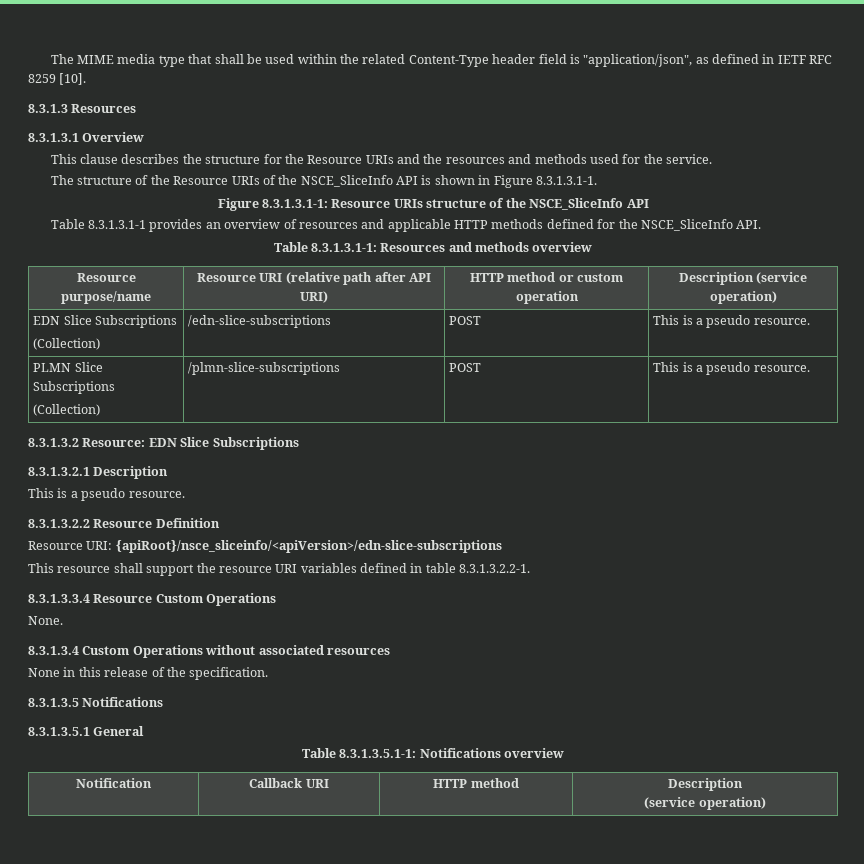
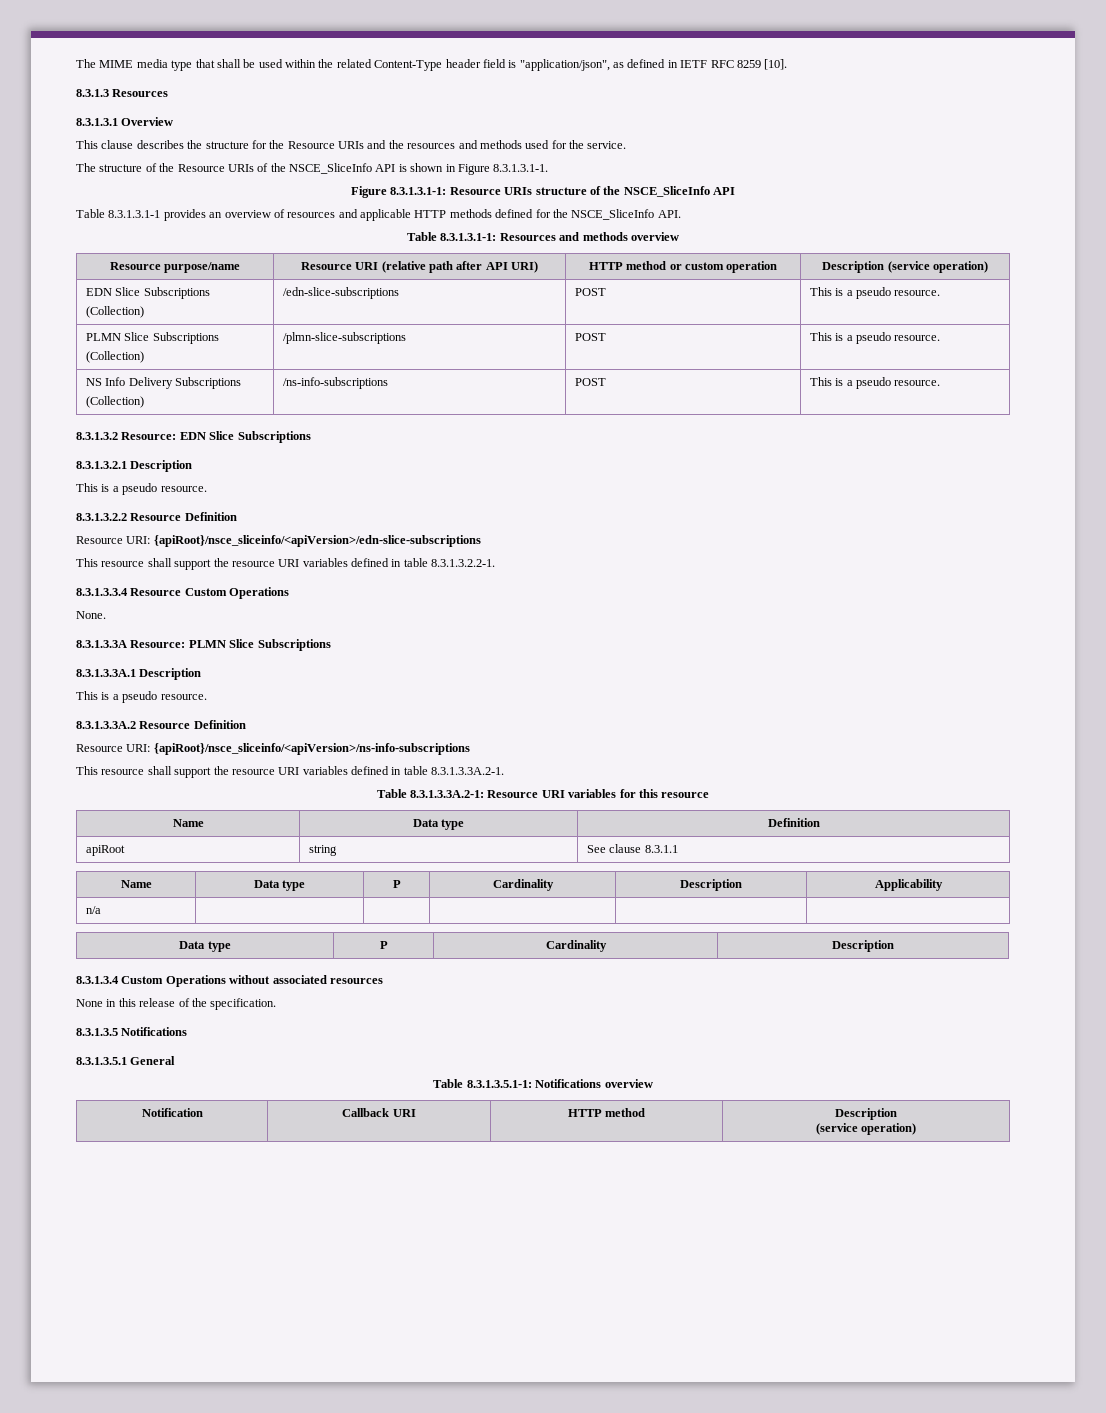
(810, 368) none -> [85,377,241,389] [85,396,144,408] [282,377,388,389] [574,378,606,386] [809,377,941,389] // NS Info Delivery Subscriptions // (Collection) | /ns-info-subscriptions | POST | This is a pseudo resource.
(63, 620) none -> [76,639,331,651] [76,668,202,680] [76,691,207,703] [76,720,246,729] [76,743,470,755] [76,766,505,778] [376,789,710,798] [172,819,204,827] [412,819,465,830] [767,818,820,827] [85,845,125,856] [308,845,337,856] [586,844,678,853] [120,880,152,888] [253,880,306,891] [392,880,401,888] [492,879,554,891] [680,879,742,891] [874,879,943,891] [85,906,101,914] [179,941,231,952] [379,941,388,949] [545,940,607,952] [832,940,894,952] // 8.3.1.3.3A Resource: PLMN Slice Subscriptions // 8.3.1.3.3A.1 Description // This is a pseudo resource. // 8.3.1.3.3A.2 Resource Definition // Resource URI: {apiRoot}/nsce_sliceinfo/<apiVersion>/ns-info-subscriptions // This resource shall support the resource URI variables defined in table 8.3.1.3.3A.2-1. // Table 8.3.1.3.3A.2-1: Resource URI variables for this resource // Name | Data type | Definition // apiRoot | string | See clause 8.3.1.1 // Name | Data type | P | Cardinality | Description | Applicability // n/a | | | | | // Data type | P | Cardinality | Description

